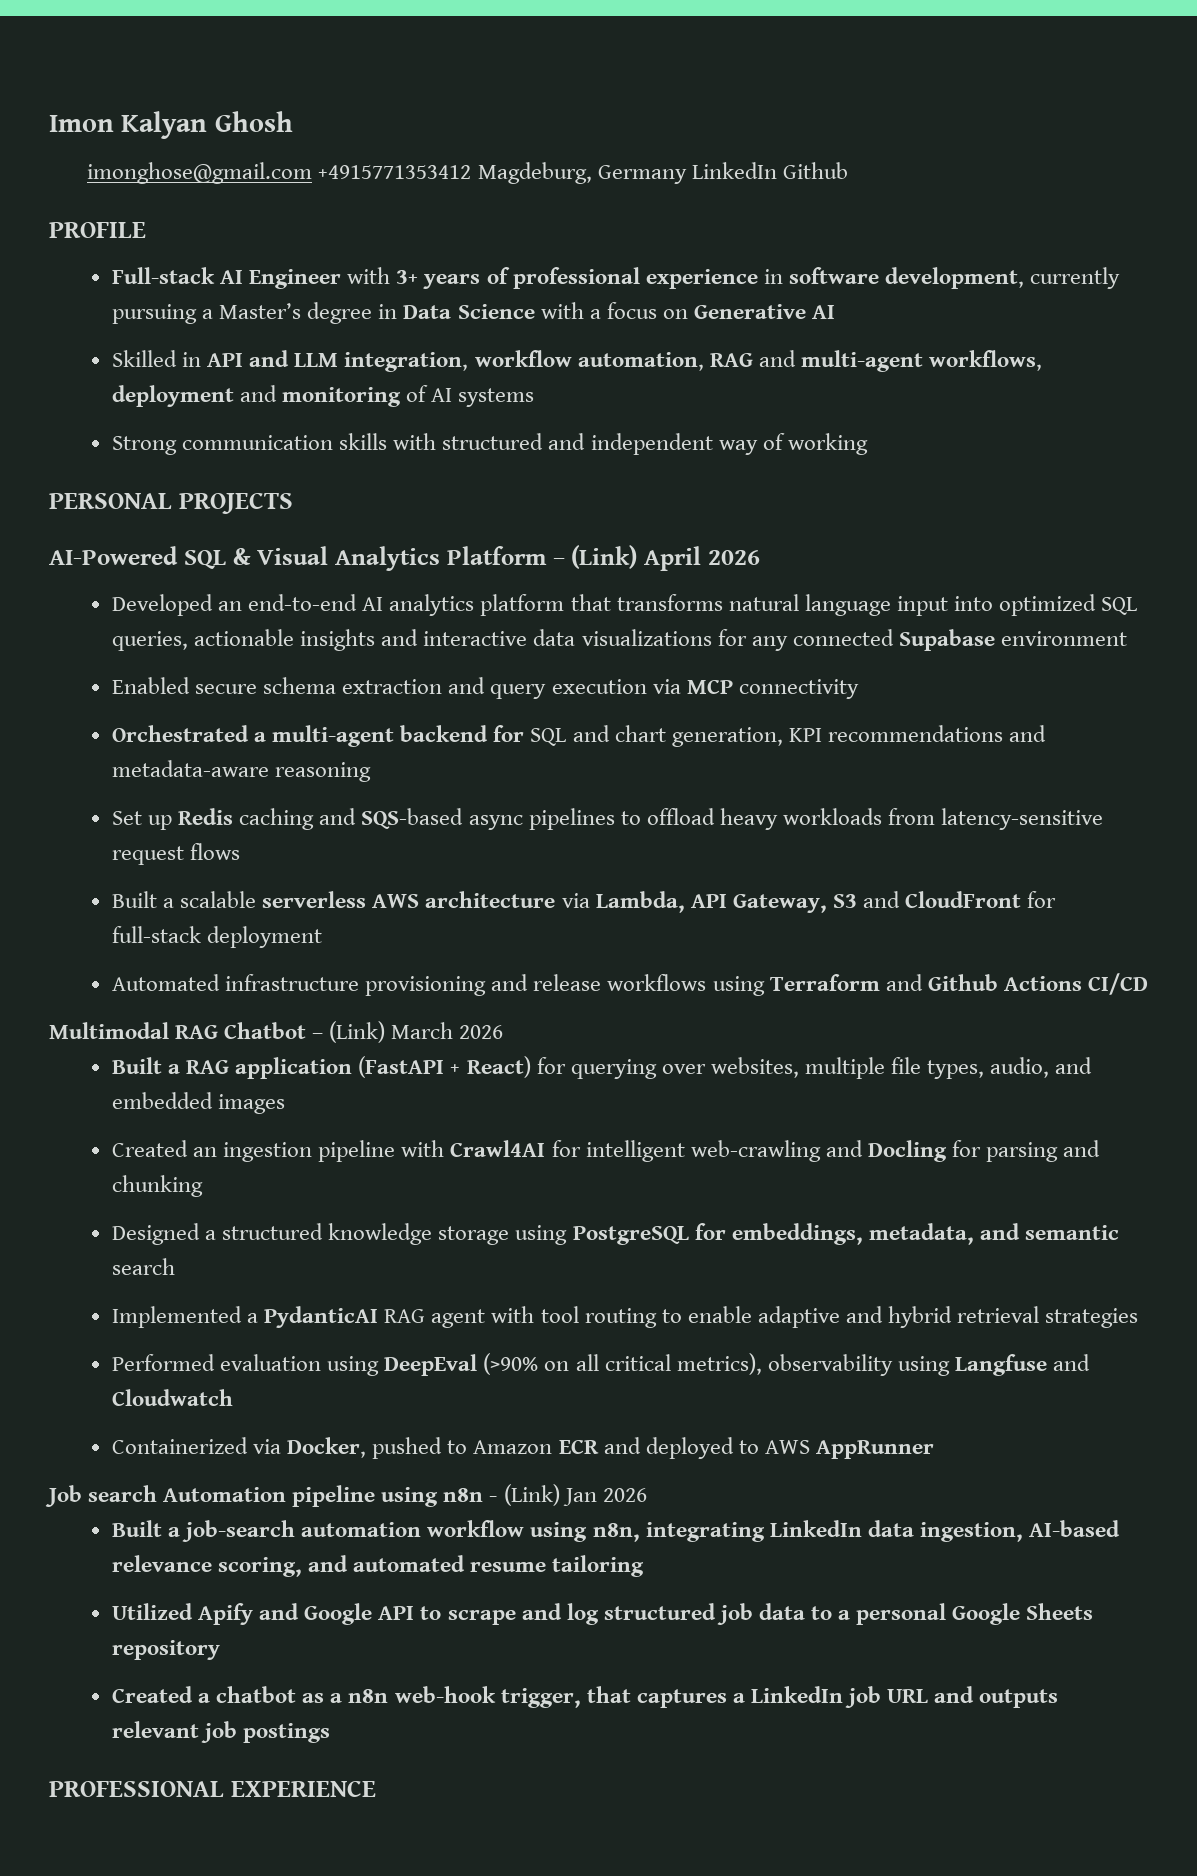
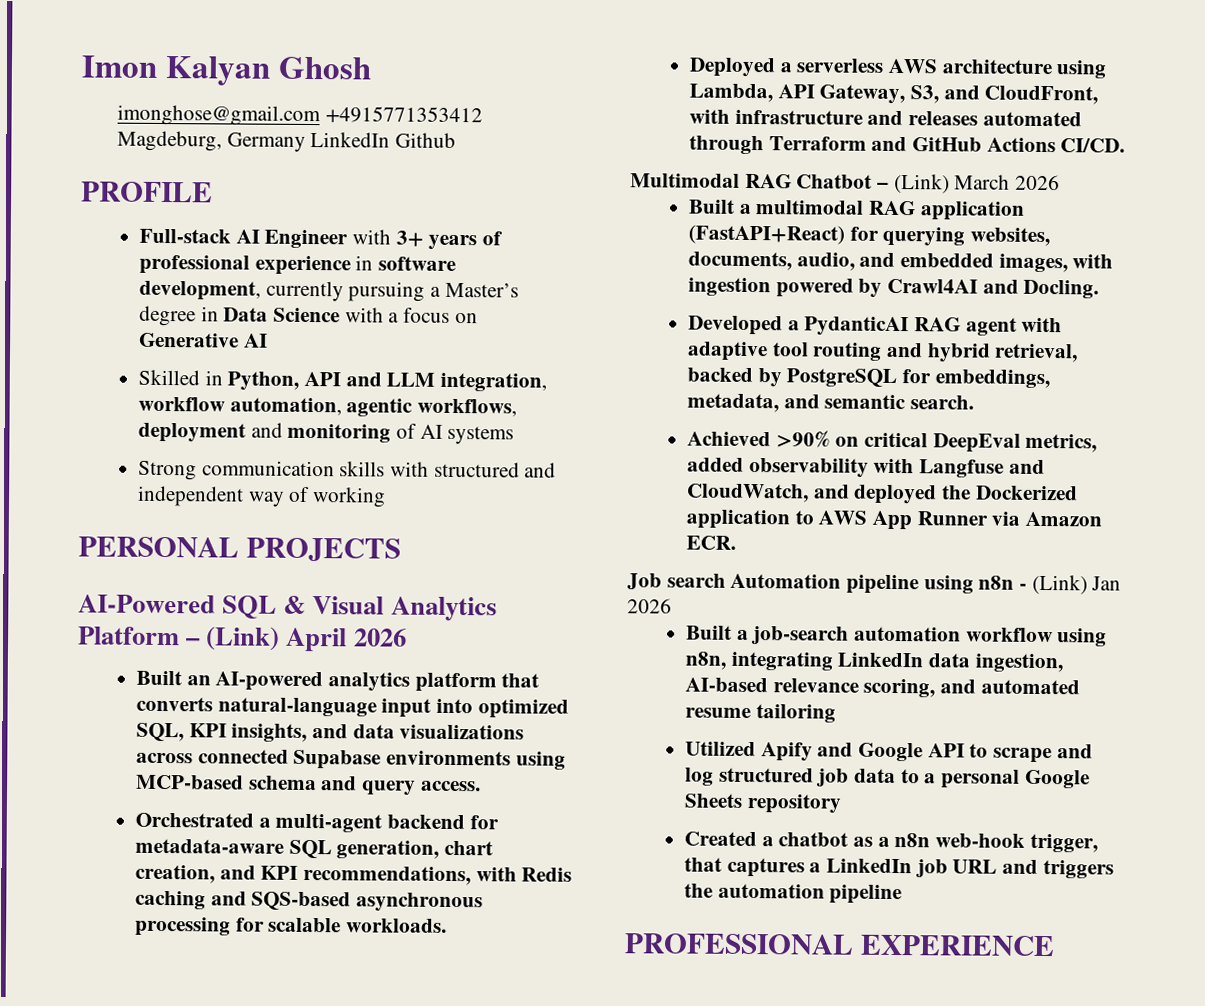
(202, 359) none -> [227,371,300,391] Python,
[709,350,923,372] RAG and multi-agent -> [346,398,414,417] agentic
[112,594,1138,616] [112,629,1127,651] [112,677,859,699] Developed an end-to-end AI analytics platform that transforms natural language input into optimized SQL queries, actionable insights and interactive data visualizations for any connected Supabase environment // Enabled secure schema extraction and query execution via MCP connectivity -> [136,670,540,693] [136,696,569,719] [136,722,525,742] [136,749,566,770] [136,774,481,796] Built an AI-powered analytics platform that converts natural-language input into optimized SQL, KPI insights, and data visualizations across connected Supabase environments using MCP-based schema and query access.
[530,725,1046,747] [112,760,372,782] [112,808,1104,830] [112,843,241,865] [112,891,257,908] SQL and chart generation, KPI recommendations and metadata-aware reasoning // Set up Redis caching and SQS-based async pipelines to offload heavy workloads from latency-sensitive request flows // Built a scalable -> [135,838,494,859] [135,864,573,886] [135,890,484,913] [135,916,448,937] [689,57,793,78] metadata-aware SQL generation, chart creation, and KPI recommendations, with Redis caching and SQS-based asynchronous processing for scalable workloads. // Deployed a
[561,893,590,908] via -> [1056,60,1108,79] using
[832,891,1057,908] [112,926,323,948] [112,973,1148,996] S3 and CloudFront for full-stack deployment // Automated infrastructure provisioning and release workflows using Terraform and Github Actions CI/CD -> [910,85,1099,105] [689,109,1082,127] [689,135,1126,155] S3, and CloudFront, with infrastructure and releases automated through Terraform and GitHub Actions CI/CD.
(181, 1069) none -> [755,200,865,215] multimodal
[358,1056,1093,1079] [112,1092,286,1114] [112,1140,1101,1162] [112,1175,204,1197] [112,1223,568,1245] (FastAPI + React) for querying over websites, multiple file types, audio, and embedded images // Created an ingestion pipeline with Crawl4AI for intelligent web-crawling and Docling for parsing and chunking // Designed a structured knowledge storage using -> [688,224,1051,247] [688,251,1114,273] [688,277,1100,299] [688,315,1063,337] [687,341,1079,363] [687,367,782,388] (FastAPI+React) for querying websites, documents, audio, and embedded images, with ingestion powered by Crawl4AI and Docling. // Developed a PydanticAI RAG agent with adaptive tool routing and hybrid retrieval, backed by
[112,1258,176,1275] [112,1306,1139,1328] [112,1353,1090,1376] [112,1389,234,1406] [112,1437,934,1459] search // Implemented a PydanticAI RAG agent with tool routing to enable adaptive and hybrid retrieval strategies // Performed evaluation using DeepEval (>90% on all critical metrics), observability using Langfuse and Cloudwatch // Containerized via Docker, pushed to Amazon ECR and deployed to AWS AppRunner -> [910,395,975,410] [687,430,1098,453] [687,457,1045,478] [687,483,1078,505] [686,509,1103,531] [686,535,737,550] search. // Achieved >90% on critical DeepEval metrics, added observability with Langfuse and CloudWatch, and deployed the Dockerized application to AWS App Runner via Amazon ECR.
[979,1689,1059,1708] [112,1721,331,1743] outputs relevant job postings -> [1042,860,1114,879] [684,883,903,905] triggers the automation pipeline

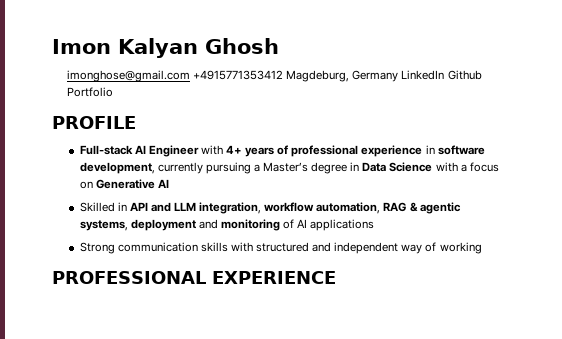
(456, 140) none -> [66,87,113,97] Portfolio
[395,230,424,247] 3+ -> [226,145,243,154] 4+
[227,371,300,391] Python, -> (127, 206) none
[346,398,518,417] agentic workflows, -> [383,202,461,214] [79,220,128,231] RAG & agentic systems,
[447,425,515,445] systems -> [310,219,375,231] applications
[78,536,401,562] [78,594,497,622] [78,626,407,653] [136,670,540,693] [136,696,569,719] [136,722,525,742] [136,749,566,770] [136,774,481,796] [135,812,499,833] [135,838,494,859] [135,864,573,886] [135,890,484,913] [135,916,448,937] [689,57,1108,79] [689,83,1099,105] [689,109,1082,127] [689,135,1126,155] [630,173,1061,194] [688,199,1025,221] [688,224,1051,247] [688,251,1114,273] [688,277,1100,299] [688,315,1063,337] [687,341,1079,363] [687,367,1050,389] [687,393,975,413] [687,430,1098,453] [687,457,1045,478] [687,483,1078,505] [686,509,1103,531] [686,535,737,550] [627,573,1122,595] [627,598,672,614] [686,625,1108,647] [685,651,1063,673] [685,677,1080,698] [685,704,836,723] [685,741,1093,764] [685,767,1090,789] [684,793,842,814] [684,831,1098,853] [684,857,1114,879] [684,883,903,905] // PERSONAL PROJECTS // AI-Powered SQL & Visual Analytics Platform – (Link) April 2026 // Built an AI-powered analytics platform that converts natural-language input into optimized SQL, KPI insights, and data visualizations across connected Supabase environments using MCP-based schema and query access. // Orchestrated a multi-agent backend for metadata-aware SQL generation, chart creation, and KPI recommendations, with Redis caching and SQS-based asynchronous processing for scalable workloads. // Deployed a serverless AWS architecture using Lambda, API Gateway, S3, and CloudFront, with infrastructure and releases automated through Terraform and GitHub Actions CI/CD. // Multimodal RAG Chatbot – (Link) March 2026 // Built a multimodal RAG application (FastAPI+React) for querying websites, documents, audio, and embedded images, with ingestion powered by Crawl4AI and Docling. // Developed a PydanticAI RAG agent with adaptive tool routing and hybrid retrieval, backed by PostgreSQL for embeddings, metadata, and semantic search. // Achieved >90% on critical DeepEval metrics, added observability with Langfuse and CloudWatch, and deployed the Dockerized application to AWS App Runner via Amazon ECR. // Job search Automation pipeline using n8n - (Link) Jan 2026 // Built a job-search automation workflow using n8n, integrating LinkedIn data ingestion, AI-based relevance scoring, and automated resume tailoring // Utilized Apify and Google API to scrape and log structured job data to a personal Google Sheets repository // Created a chatbot as a n8n web-hook trigger, that captures a LinkedIn job URL and triggers the automation pipeline -> (482, 248) none

